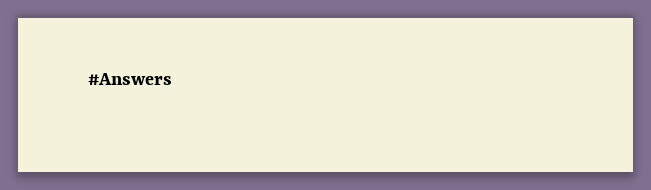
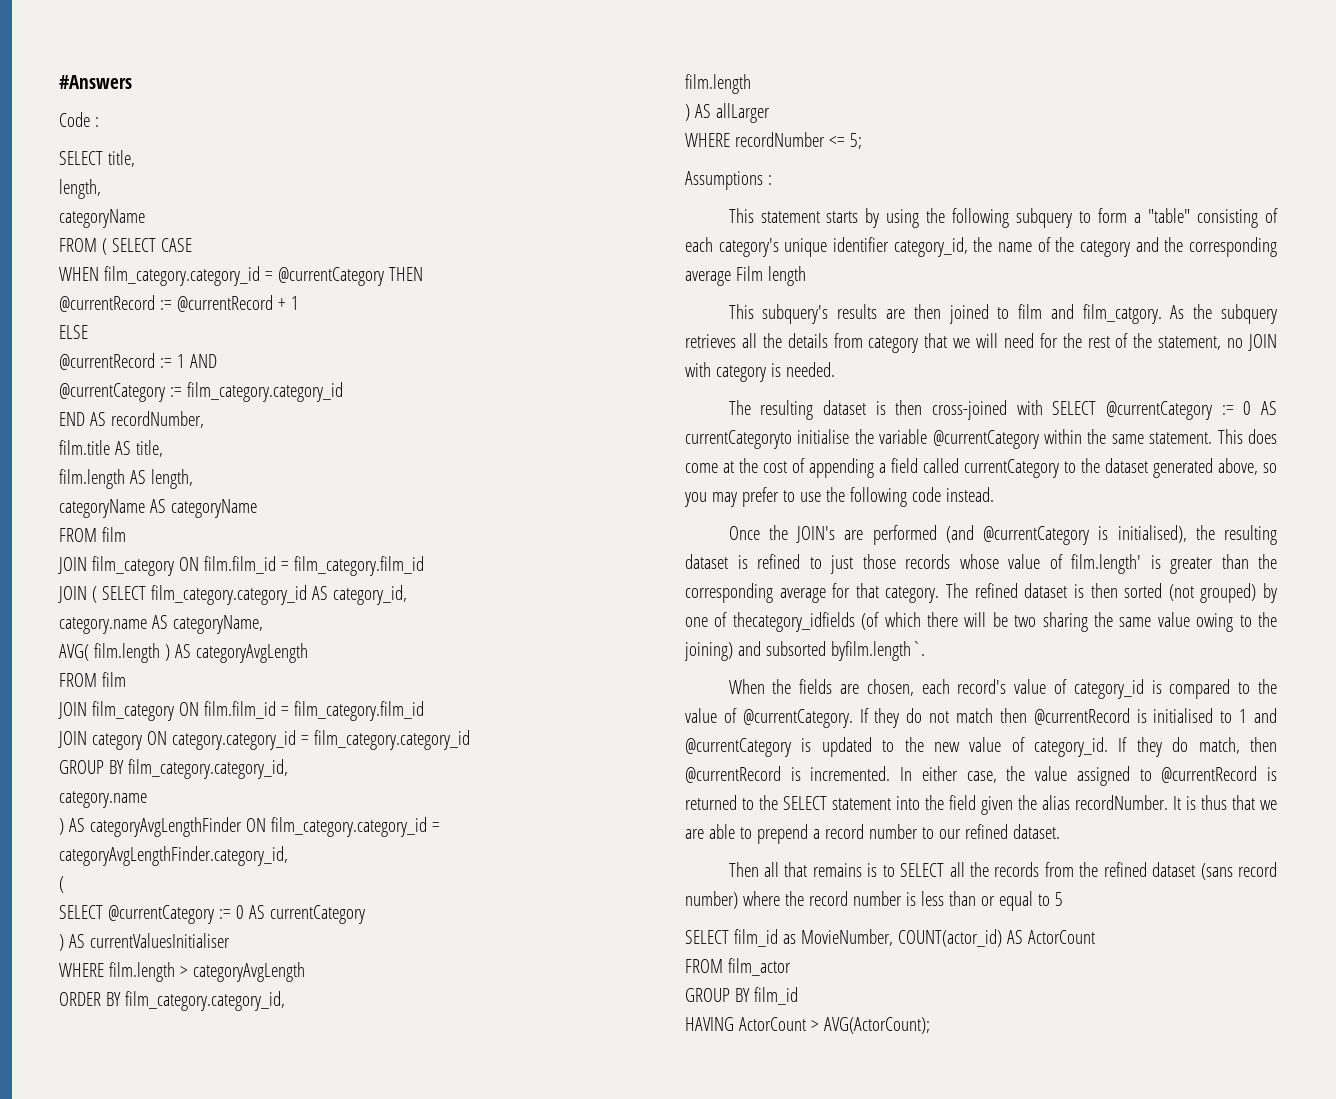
(172, 79) none -> [59,112,99,127] [59,150,135,167] [59,179,101,199] [59,209,145,228] [59,238,192,255] [59,266,423,286] [59,295,299,312] [59,325,88,339] [59,353,217,370] [59,382,343,402] [59,411,204,428] [59,440,163,457] [59,469,193,489] [59,499,257,518] [59,527,126,542] [58,556,424,576] [58,585,407,605] [59,615,263,634] [59,643,308,663] [59,672,126,687] [58,701,424,721] [58,730,470,750] [59,759,288,779] [59,791,147,808] [59,817,440,837] [59,846,288,866] [59,876,64,893] [59,905,365,924] [59,933,230,951] [59,962,305,982] [59,991,285,1011] [685,74,751,94] [685,103,770,123] [685,132,862,149] [685,171,772,190] [728,208,1278,228] [685,237,1277,257] [685,266,806,286] [728,304,1277,324] [685,333,1277,353] [685,362,835,382] [728,400,1277,420] [685,429,1277,449] [685,458,1277,478] [684,487,994,507] [728,525,1277,545] [685,554,1277,574] [685,583,1277,603] [685,612,1277,632] [684,641,925,661] [728,679,1277,699] [685,708,1277,728] [685,737,1277,757] [685,766,1277,786] [685,795,1277,815] [685,824,1060,844] [728,862,1277,880] [685,891,1063,911] [685,929,1095,947] [685,958,791,976] [685,987,798,1005] [685,1017,930,1034] // Code : // SELECT title, // length, // categoryName // FROM ( SELECT CASE // WHEN film_category.category_id = @currentCategory THEN // @currentRecord := @currentRecord + 1 // ELSE // @currentRecord := 1 AND // @currentCategory := film_category.category_id // END AS recordNumber, // film.title AS title, // film.length AS length, // categoryName AS categoryName // FROM film // JOIN film_category ON film.film_id = film_category.film_id // JOIN ( SELECT film_category.category_id AS category_id, // category.name AS categoryName, // AVG( film.length ) AS categoryAvgLength // FROM film // JOIN film_category ON film.film_id = film_category.film_id // JOIN category ON category.category_id = film_category.category_id // GROUP BY film_category.category_id, // category.name // ) AS categoryAvgLengthFinder ON film_category.category_id = categoryAvgLengthFinder.category_id, // ( // SELECT @currentCategory := 0 AS currentCategory // ) AS currentValuesInitialiser // WHERE film.length > categoryAvgLength // ORDER BY film_category.category_id, // film.length // ) AS allLarger // WHERE recordNumber <= 5; // Assumptions : // This statement starts by using the following subquery to form a "table" consisting of each category's unique identifier category_id, the name of the category and the corresponding average Film length // This subquery's results are then joined to film and film_catgory. As the subquery retrieves all the details from category that we will need for the rest of the statement, no JOIN with category is needed. // The resulting dataset is then cross-joined with SELECT @currentCategory := 0 AS currentCategoryto initialise the variable @currentCategory within the same statement. This does come at the cost of appending a field called currentCategory to the dataset generated above, so you may prefer to use the following code instead. // Once the JOIN's are performed (and @currentCategory is initialised), the resulting dataset is refined to just those records whose value of film.length' is greater than the corresponding average for that category. The refined dataset is then sorted (not grouped) by one of thecategory_idfields (of which there will be two sharing the same value owing to the joining) and subsorted byfilm.length`. // When the fields are chosen, each record's value of category_id is compared to the value of @currentCategory. If they do not match then @currentRecord is initialised to 1 and @currentCategory is updated to the new value of category_id. If they do match, then @currentRecord is incremented. In either case, the value assigned to @currentRecord is returned to the SELECT statement into the field given the alias recordNumber. It is thus that we are able to prepend a record number to our refined dataset. // Then all that remains is to SELECT all the records from the refined dataset (sans record number) where the record number is less than or equal to 5 // SELECT film_id as MovieNumber, COUNT(actor_id) AS ActorCount // FROM film_actor // GROUP BY film_id // HAVING ActorCount > AVG(ActorCount);

